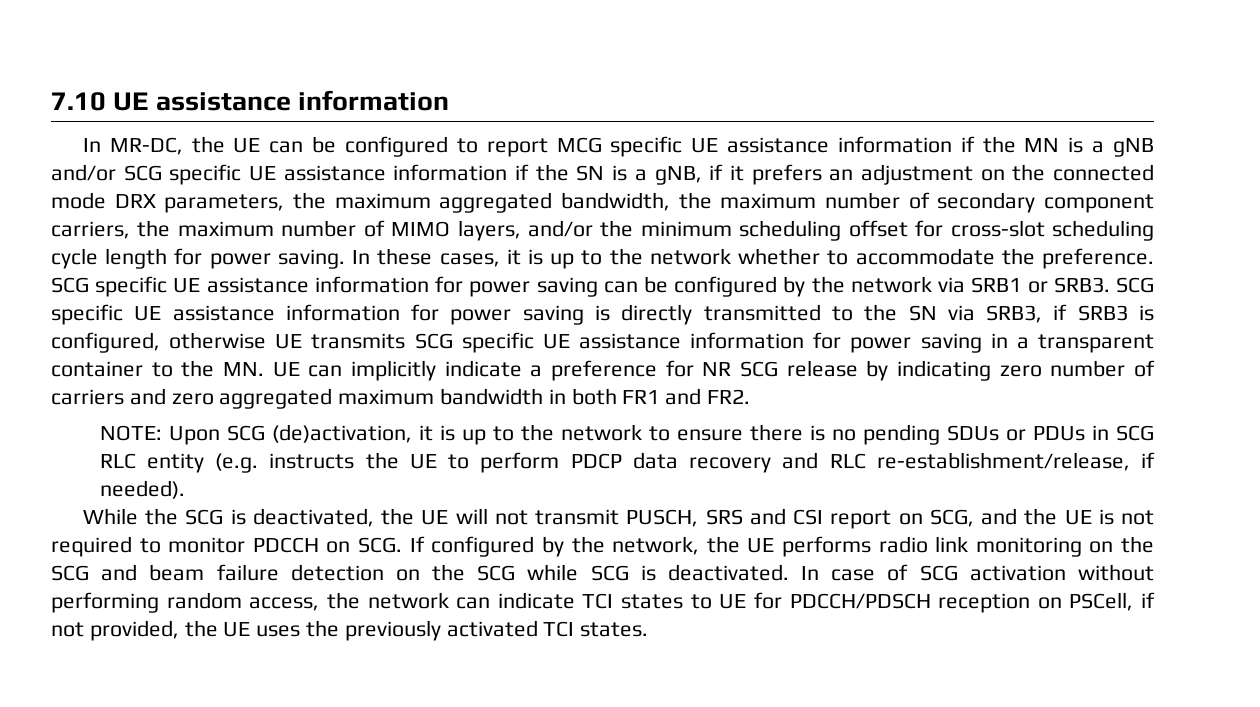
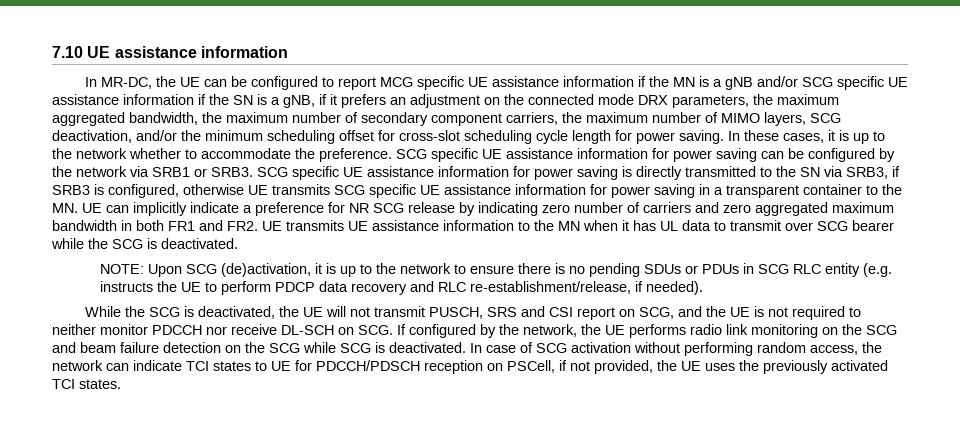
(521, 230) none -> [810,113,841,123] [52,130,132,143] SCG deactivation,
(751, 396) none -> [262,220,894,231] [51,238,238,249] UE transmits UE assistance information to the MN when it has UL data to transmit over SCG bearer while the SCG is deactivated.
(161, 545) none -> [52,324,96,335] neither
(319, 545) none -> [206,324,334,335] nor receive DL-SCH

